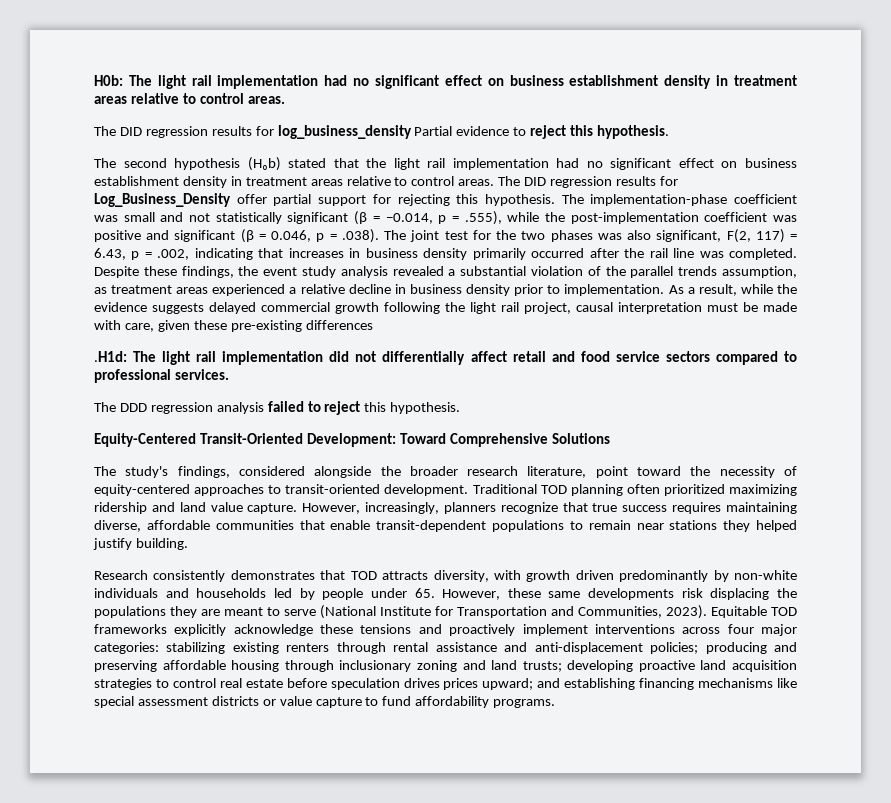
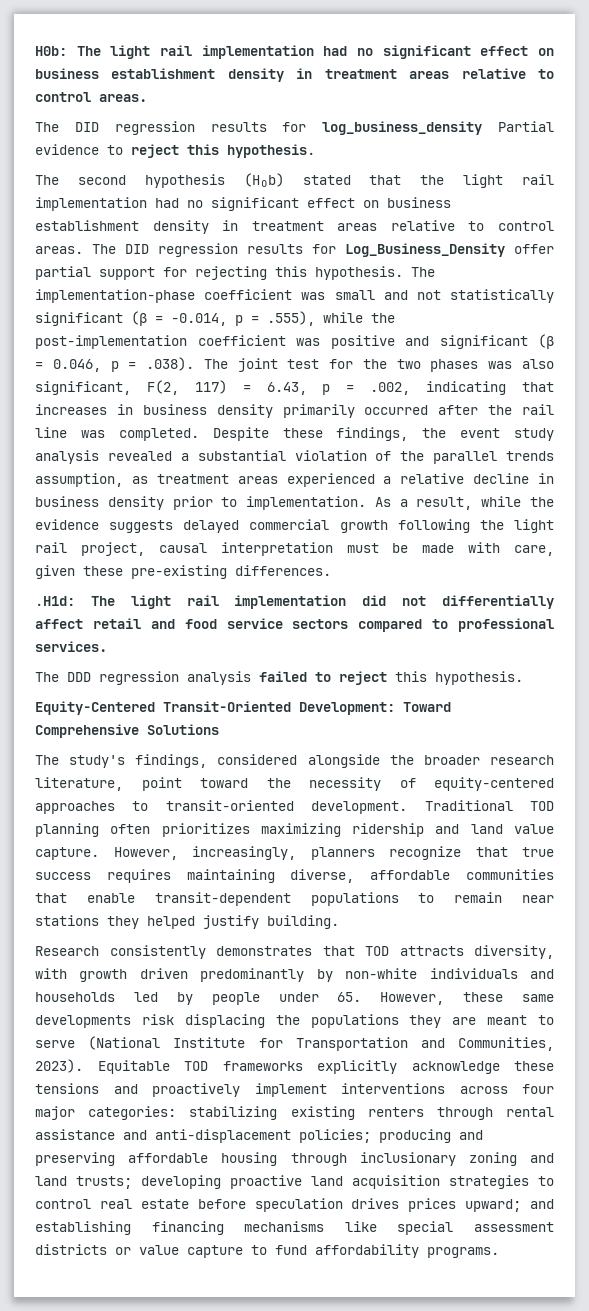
[305,320,373,330] differences -> [235,565,331,576] differences.
[663,484,725,496] prioritized -> [161,823,250,837] prioritizes

